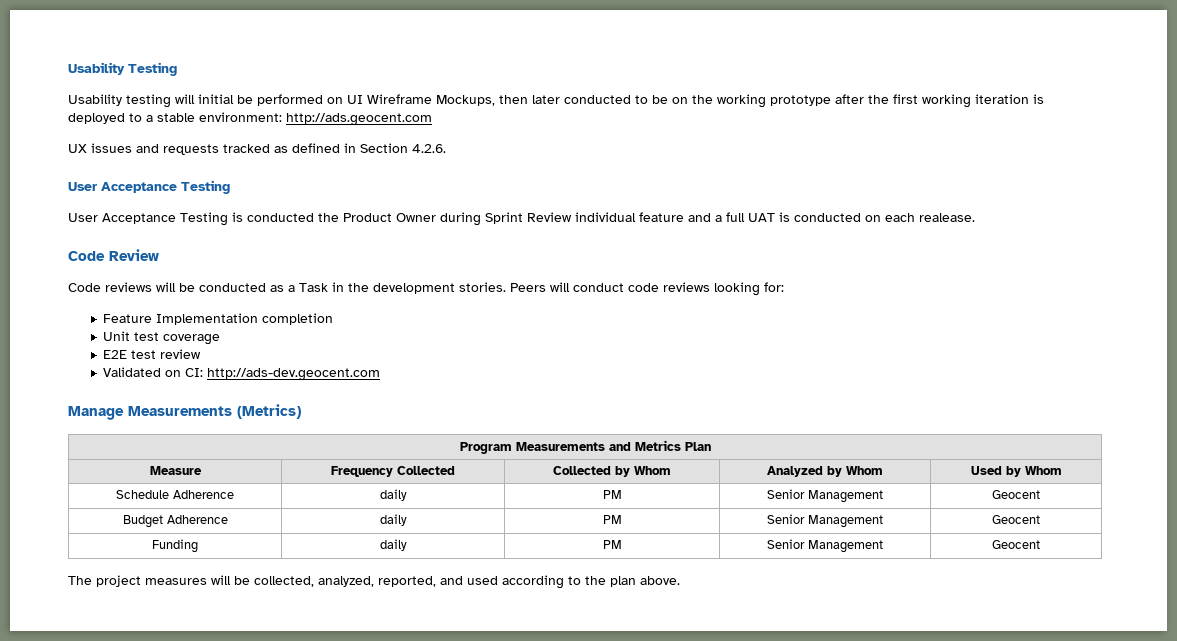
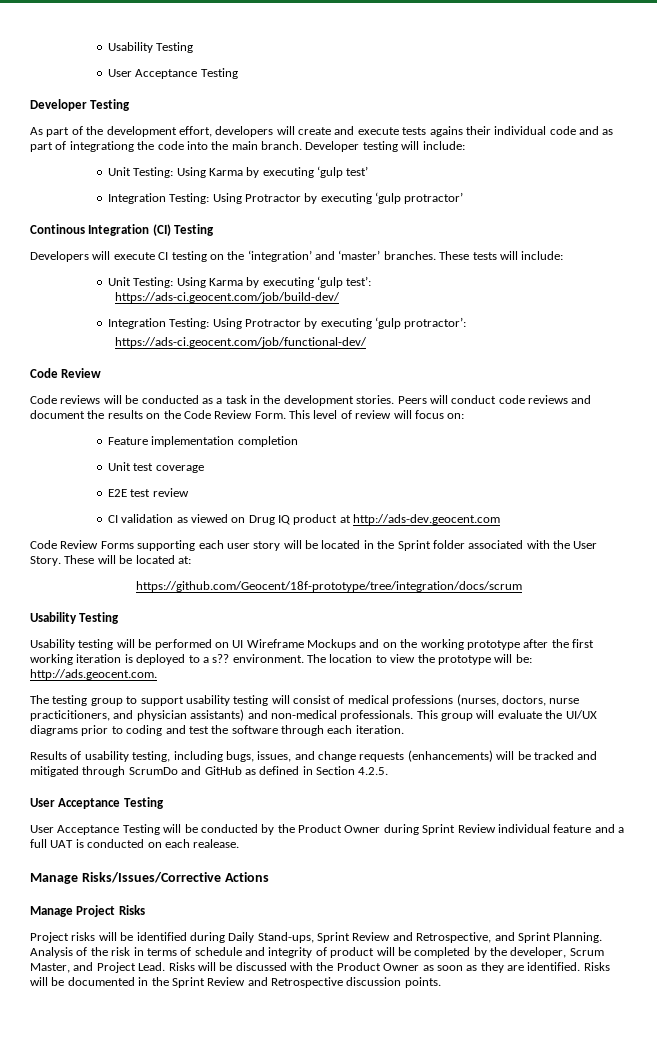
[68,62,177,76] Usability Testing -> [107,42,194,53] [107,68,238,79] [30,99,131,111] [30,126,614,137] [30,141,465,152] [107,166,369,178] [107,192,464,204] [30,224,215,236] [30,250,564,262] [107,276,372,288] [115,292,341,303] [107,317,467,329] [115,337,368,348] [30,368,102,378] [30,395,592,406] [30,410,465,419] [107,436,298,447] [107,462,204,473] [107,488,189,497] [107,514,501,525] [30,540,598,551] [30,555,191,566] [135,581,522,592] [30,612,120,624] Usability Testing // User Acceptance Testing // Developer Testing // As part of the development effort, developers will create and execute tests agains their individual code and as part of integrationg the code into the main branch. Developer testing will include: // Unit Testing: Using Karma by executing ‘gulp test’ // Integration Testing: Using Protractor by executing ‘gulp protractor’ // Continous Integration (CI) Testing // Developers will execute CI testing on the ‘integration’ and ‘master’ branches. These tests will include: // Unit Testing: Using Karma by executing ‘gulp test’: // https://ads-ci.geocent.com/job/build-dev/ // Integration Testing: Using Protractor by executing ‘gulp protractor’: // https://ads-ci.geocent.com/job/functional-dev/ // Code Review // Code reviews will be conducted as a task in the development stories. Peers will conduct code reviews and document the results on the Code Review Form. This level of review will focus on: // Feature implementation completion // Unit test coverage // E2E test review // CI validation as viewed on Drug IQ product at http://ads-dev.geocent.com // Code Review Forms supporting each user story will be located in the Sprint folder associated with the User Story. These will be located at: // https://github.com/Geocent/18f-prototype/tree/integration/docs/scrum // Usability Testing
[198,94,234,104] initial -> (135, 643) none
[436,95,668,106] Mockups, then later conducted to be -> [307,639,380,650] Mockups and
[157,112,432,126] [68,143,270,155] stable environment: http://ads.geocent.com // UX issues and requests tracked -> [212,654,532,665] [30,669,157,680] [30,694,580,706] [30,709,597,721] [30,725,404,736] [30,750,598,762] [30,766,242,777] s?? environment. The location to view the prototype will be: http://ads.geocent.com. // The testing group to support usability testing will consist of medical professions (nurses, doctors, nurse practicitioners, and physician assistants) and non-medical professionals. This group will evaluate the UI/UX diagrams prior to coding and test the software through each iteration. // Results of usability testing, including bugs, issues, and change requests (enhancements) will be tracked and mitigated through ScrumDo and GitHub
[412,144,446,153] 4.2.6. -> [358,767,389,775] 4.2.5.
[232,212,314,222] is conducted -> [163,824,275,835] will be conducted by
[68,249,159,261] [68,282,784,296] [103,313,334,325] [103,331,221,345] [103,349,202,359] [103,367,381,381] [68,404,301,420] [459,440,711,454] [149,466,202,475] [331,466,455,477] [553,466,671,477] [767,466,883,477] [970,466,1062,477] [116,490,234,499] [379,489,407,501] [602,490,622,499] [767,489,883,503] [992,490,1040,499] [122,515,228,528] [379,514,407,526] [602,515,622,524] [767,514,883,528] [992,515,1040,524] [152,539,198,553] [379,539,407,551] [602,540,622,549] [767,539,883,553] [992,540,1040,549] [68,575,680,589] Code Review // Code reviews will be conducted as a Task in the development stories. Peers will conduct code reviews looking for: // Feature Implementation completion // Unit test coverage // E2E test review // Validated on CI: http://ads-dev.geocent.com // Manage Measurements (Metrics) // Program Measurements and Metrics Plan // Measure | Frequency Collected | Collected by Whom | Analyzed by Whom | Used by Whom // Schedule Adherence | daily | PM | Senior Management | Geocent // Budget Adherence | daily | PM | Senior Management | Geocent // Funding | daily | PM | Senior Management | Geocent // The project measures will be collected, analyzed, reported, and used according to the plan above. -> [30,872,269,884] [30,905,145,917] [30,932,603,943] [30,947,604,958] [30,962,610,973] [30,977,441,988] Manage Risks/Issues/Corrective Actions // Manage Project Risks // Project risks will be identified during Daily Stand-ups, Sprint Review and Retrospective, and Sprint Planning. Analysis of the risk in terms of schedule and integrity of product will be completed by the developer, Scrum Master, and Project Lead. Risks will be discussed with the Product Owner as soon as they are identified. Risks will be documented in the Sprint Review and Retrospective discussion points.

